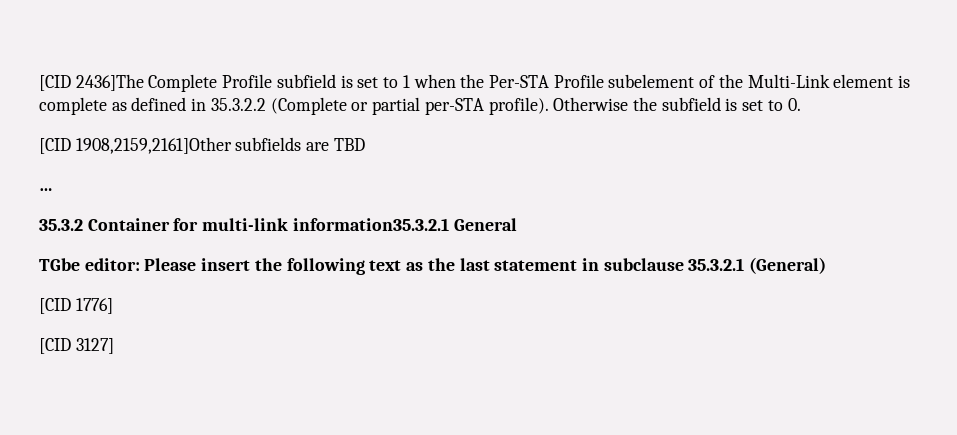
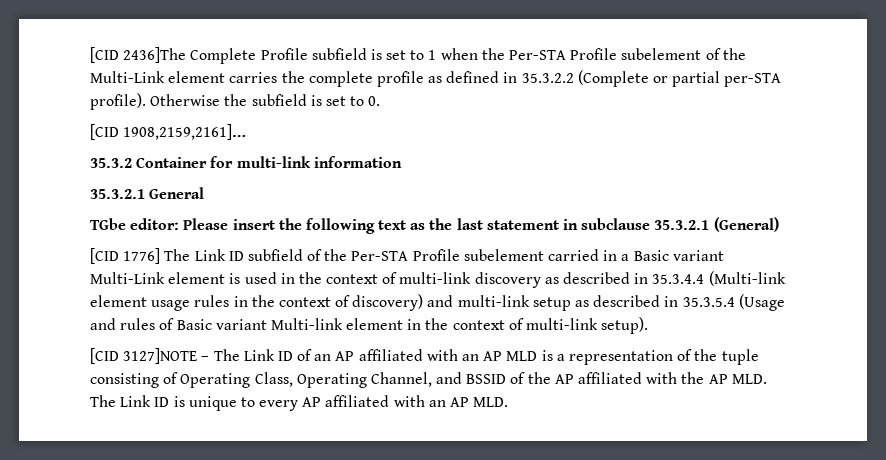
[898,75,911,88] [39,97,107,115] is complete -> [229,71,424,87] carries the complete profile
[75,137,365,154] [39,188,53,191] 1908,2159,2161]Other subfields are TBD // … -> [123,124,247,140] 1908,2159,2161]…
[292,218,449,231] information35.3.2.1 -> [313,156,402,168] [90,189,145,199] information // 35.3.2.1
[39,338,114,354] // [CID 3127] -> [164,249,724,261] [90,271,786,288] [90,294,785,311] [90,317,649,334] [90,348,759,365] [90,372,767,388] [90,395,509,411] The Link ID subfield of the Per-STA Profile subelement carried in a Basic variant Multi-Link element is used in the context of multi-link discovery as described in 35.3.4.4 (Multi-link element usage rules in the context of discovery) and multi-link setup as described in 35.3.5.4 (Usage and rules of Basic variant Multi-link element in the context of multi-link setup). // [CID 3127]NOTE – The Link ID of an AP affiliated with an AP MLD is a representation of the tuple consisting of Operating Class, Operating Channel, and BSSID of the AP affiliated with the AP MLD. The Link ID is unique to every AP affiliated with an AP MLD.

